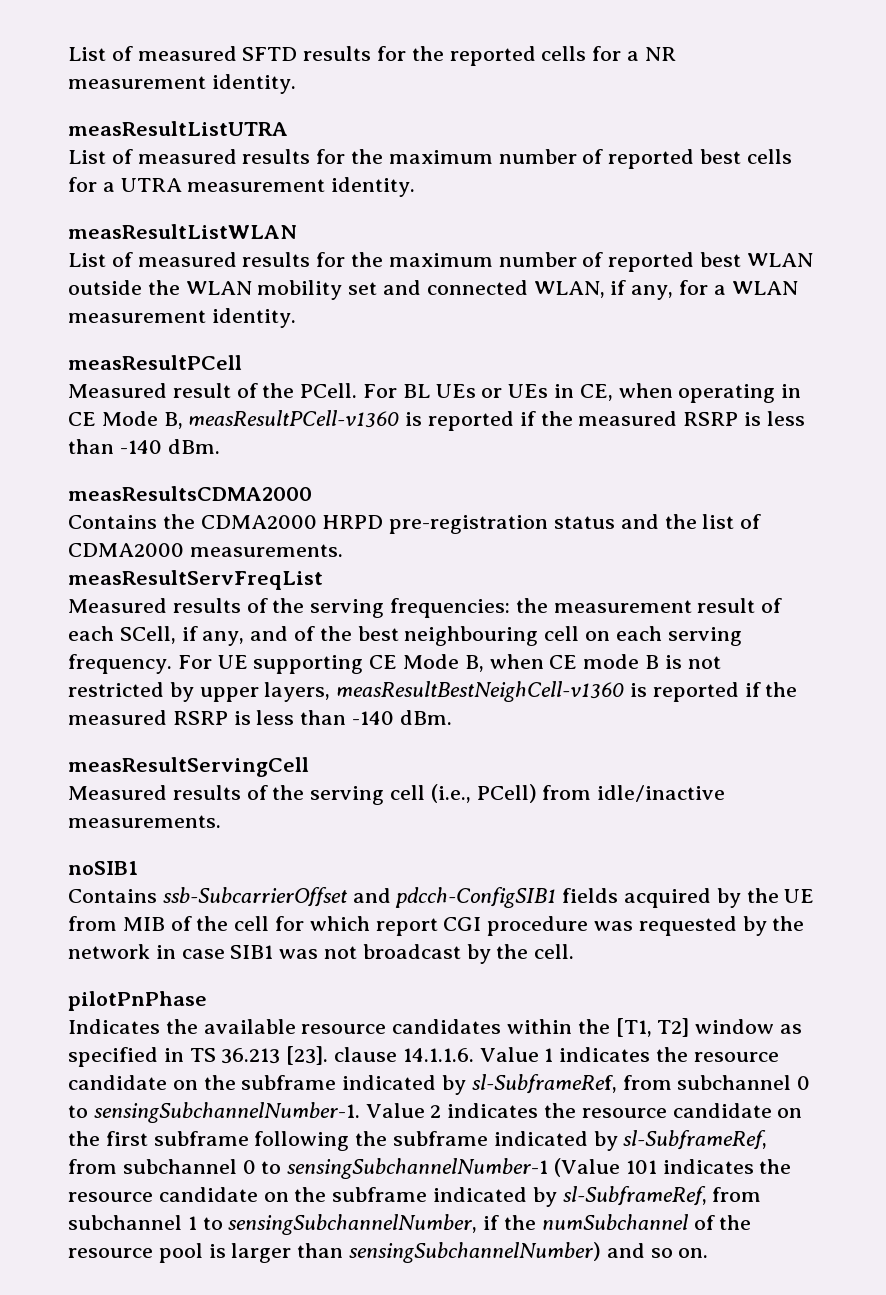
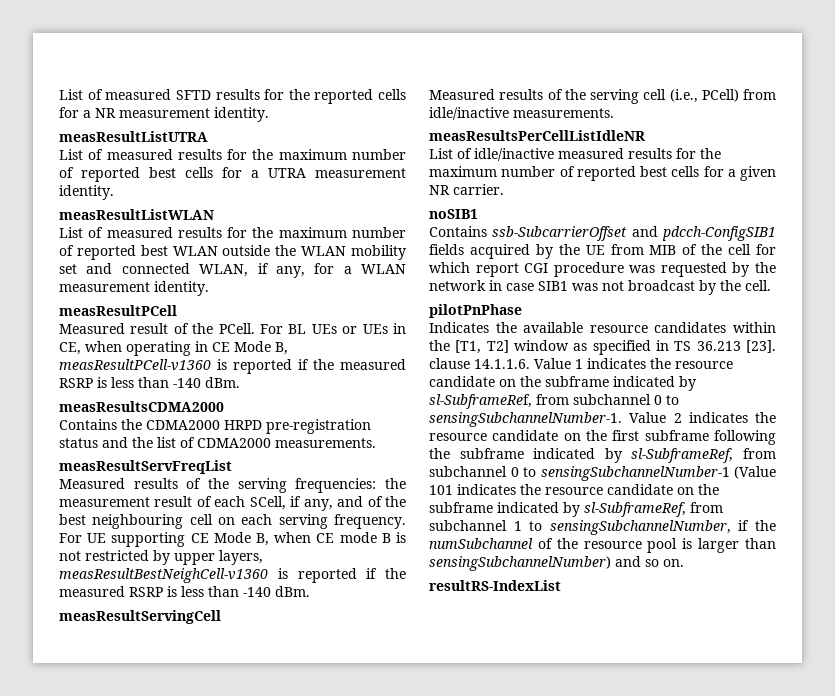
(221, 821) none -> [429,130,645,141] [429,148,721,161] [429,166,776,181] [429,184,504,195] // measResultsPerCellListIdleNR // List of idle/inactive measured results for the maximum number of reported best cells for a given NR carrier.
(709, 1253) none -> [429,580,561,591] // resultRS-IndexList

